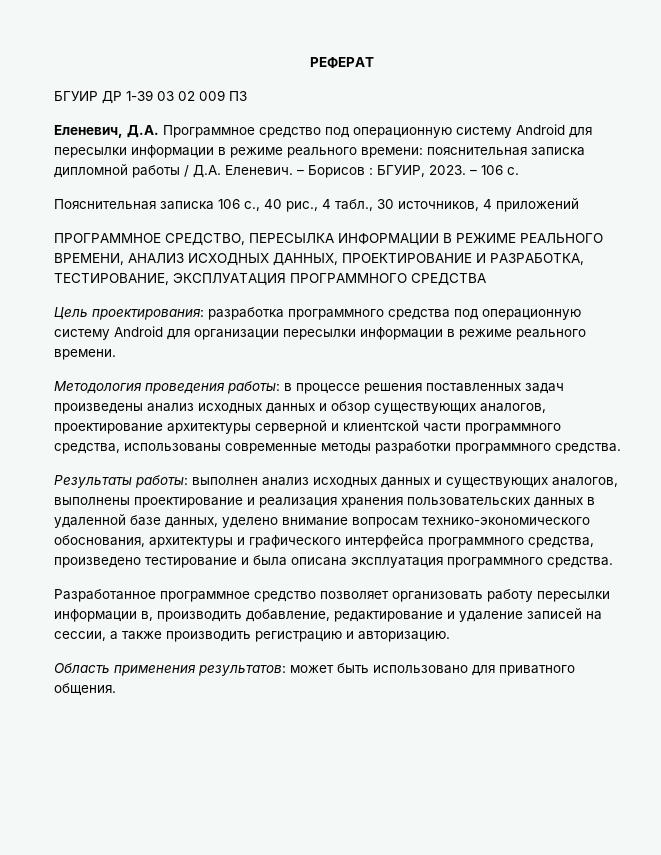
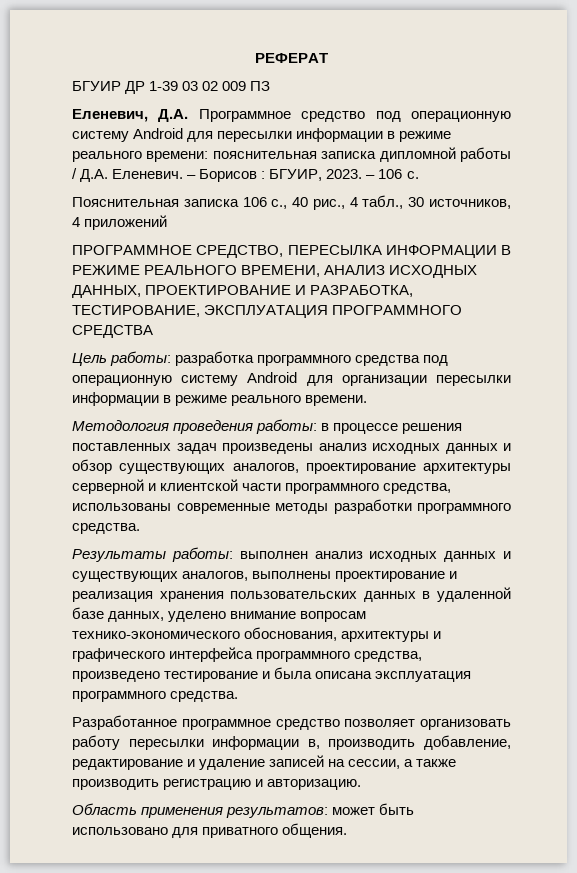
[92,309,204,320] проектирования: -> [110,351,172,366] работы:

